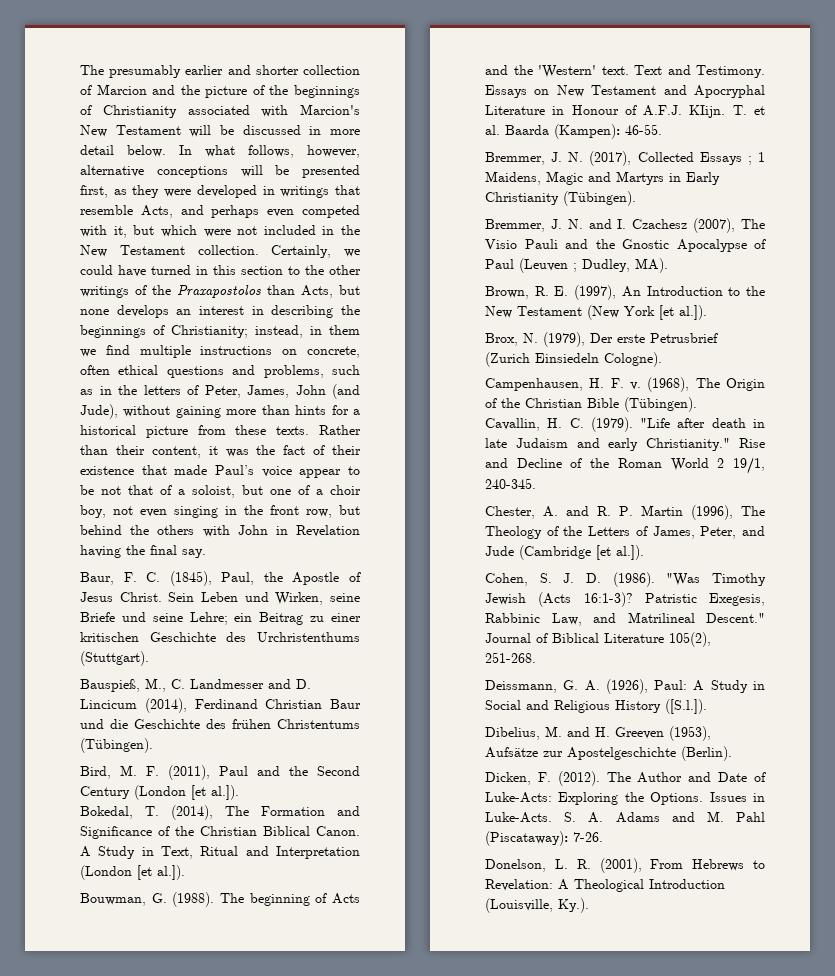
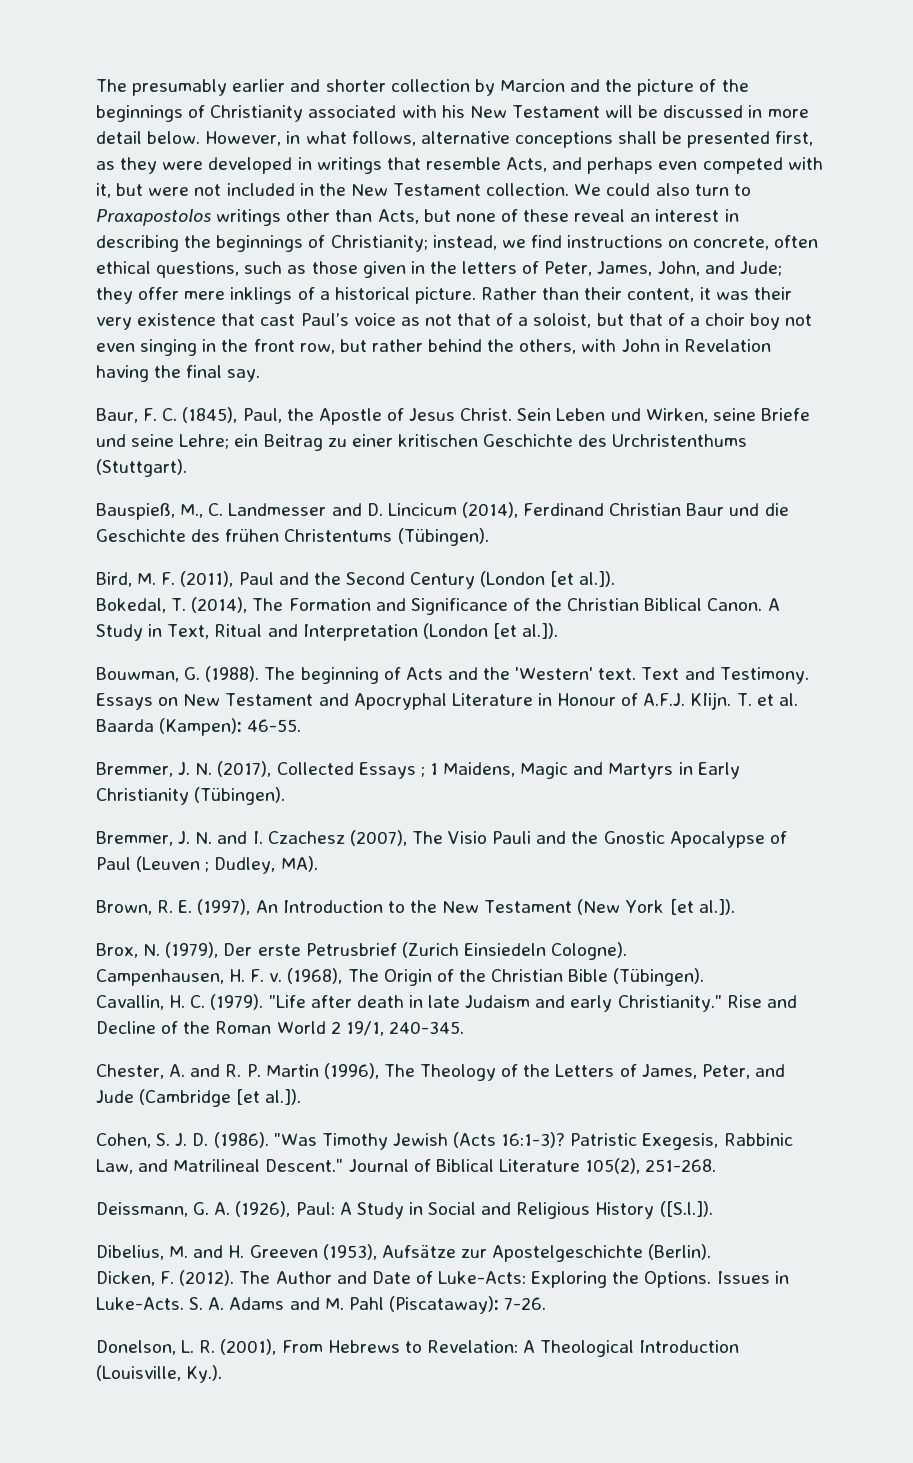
[80,85,92,95] of -> [474,79,495,96] by
[300,104,360,115] Marcion's -> [441,105,465,118] his
[179,145,192,155] In -> [205,131,301,146] However, in
[307,145,360,158] however, -> (416, 138) none
[240,165,263,177] will -> [618,131,658,144] shall
[160,225,197,237] which -> (144, 189) none
[271,245,360,258] [80,265,361,277] [80,285,261,298] Certainly, we could have turned in this section to the other writings of the Praxapostolos -> [574,183,751,196] [96,209,331,226] We could also turn to Praxapostolos writings other
[116,305,169,318] develops -> [500,209,626,222] of these reveal
[310,325,360,335] in them -> (497, 242) none
[139,345,191,358] multiple -> (562, 241) none
[166,365,360,378] [80,389,93,395] questions and problems, such as -> [156,261,406,278] questions, such as those given
[295,384,360,399] [80,404,360,419] [80,425,310,438] John (and Jude), without gaining more than hints for a historical picture from these texts. -> [657,261,782,276] [96,287,476,304] John, and Jude; they offer mere inklings of a historical picture.
[256,445,361,455] the fact of their -> [753,287,792,300] [96,317,132,330] their very
[174,465,208,475] made -> [260,314,296,326] cast
[299,466,360,478] [80,485,94,495] appear to be -> [400,317,420,326] as
[270,489,291,495] one -> [628,313,663,326] that
[80,505,106,518] boy, -> [750,313,781,330] boy
(360, 510) none -> [371,339,423,352] rather
[157,525,195,535] others -> [519,339,577,354] others,

